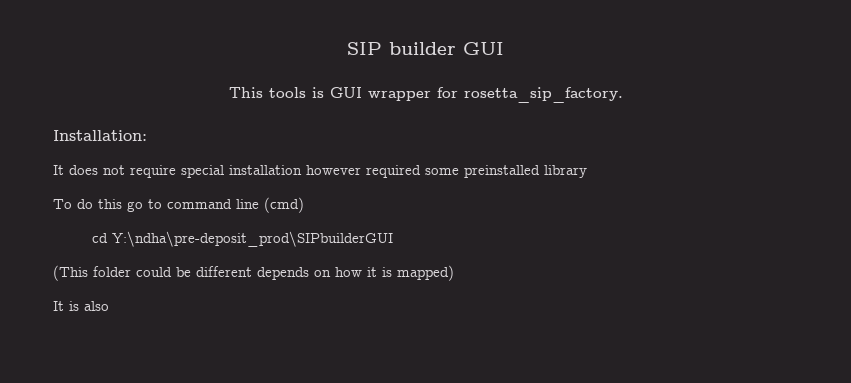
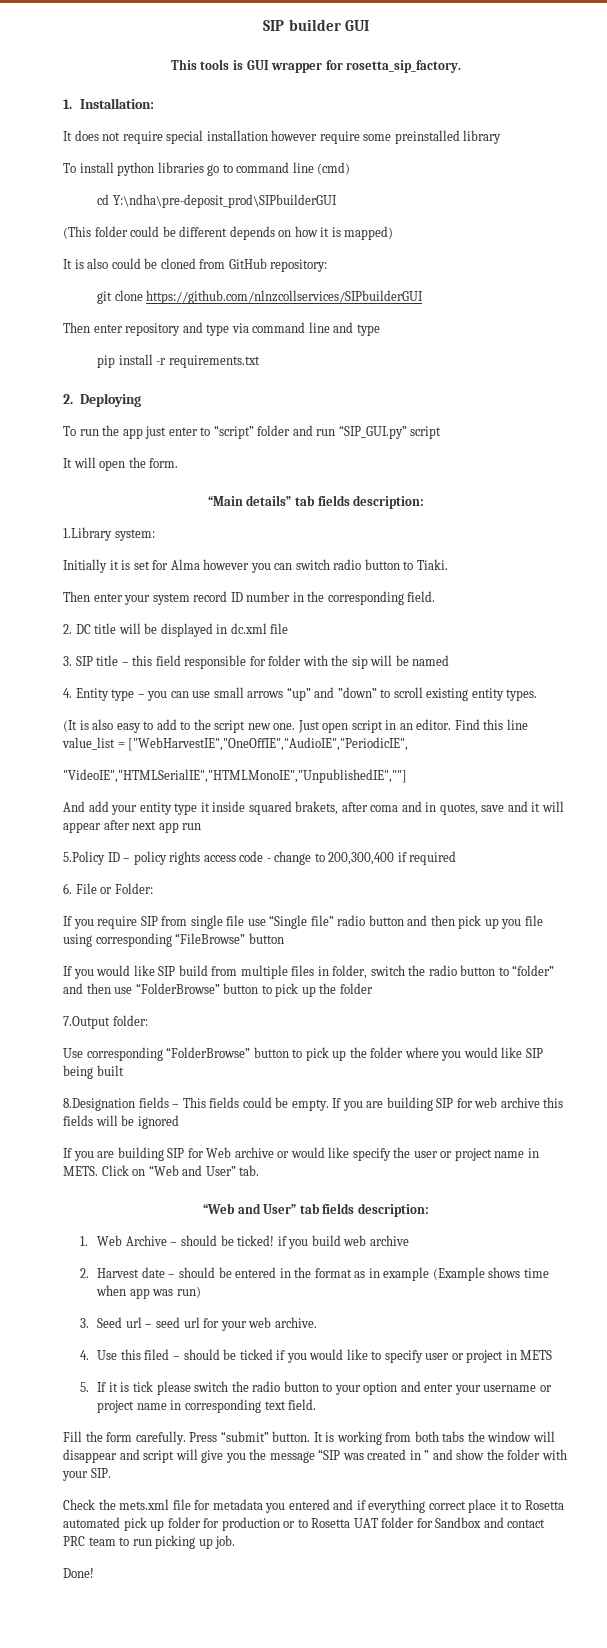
(623, 95) none -> [63,99,72,109] 1.
[366,165,421,178] required -> [319,131,360,144] require
[77,199,122,209] do this -> [79,162,204,176] install python libraries
(109, 306) none -> [111,258,328,272] [97,290,424,304] [63,322,380,336] [97,354,260,368] [63,393,142,407] [63,425,442,439] [63,457,179,471] [207,495,425,509] [63,527,155,541] [63,559,448,573] [63,591,436,605] [63,623,289,637] [63,655,450,669] [63,687,538,701] [63,719,528,733] [62,737,409,751] [63,769,407,783] [63,801,564,815] [63,820,202,833] [63,851,457,865] [63,883,153,894] [63,915,543,929] [63,933,284,947] [63,965,555,979] [63,983,373,997] [63,1015,148,1029] [63,1047,543,1061] [63,1065,124,1079] [63,1097,564,1111] [63,1115,179,1129] [63,1147,539,1161] [63,1165,260,1176] [203,1203,429,1217] [80,1235,409,1249] [80,1267,549,1281] [96,1285,201,1299] [80,1317,317,1331] [80,1349,553,1363] [80,1381,552,1395] [97,1399,317,1413] [63,1431,555,1445] [63,1449,567,1463] [62,1468,111,1481] [63,1499,564,1513] [63,1517,546,1531] [63,1535,236,1549] [63,1568,94,1578] could be cloned from GitHub repository: // git clone https://github.com/nlnzcollservices/SIPbuilderGUI // Then enter repository and type via command line and type // pip install -r requirements.txt // 2. Deploying // To run the app just enter to “script” folder and run “SIP_GUI.py” script // It will open the form. // “Main details” tab fields description: // 1.Library system: // Initially it is set for Alma however you can switch radio button to Tiaki. // Then enter your system record ID number in the corresponding field. // 2. DC title will be displayed in dc.xml file // 3. SIP title – this field responsible for folder with the sip will be named // 4. Entity type – you can use small arrows “up” and ”down” to scroll existing entity types. // (It is also easy to add to the script new one. Just open script in an editor. Find this line value_list = ["WebHarvestIE","OneOffIE","AudioIE","PeriodicIE", // "VideoIE","HTMLSerialIE","HTMLMonoIE","UnpublishedIE",""] // And add your entity type it inside squared brakets, after coma and in quotes, save and it will appear after next app run // 5.Policy ID – policy rights access code - change to 200,300,400 if required // 6. File or Folder: // If you require SIP from single file use “Single file” radio button and then pick up you file using corresponding “FileBrowse” button // If you would like SIP build from multiple files in folder, switch the radio button to “folder” and then use “FolderBrowse” button to pick up the folder // 7.Output folder: // Use corresponding “FolderBrowse” button to pick up the folder where you would like SIP being built // 8.Designation fields – This fields could be empty. If you are building SIP for web archive this fields will be ignored // If you are building SIP for Web archive or would like specify the user or project name in METS. Click on “Web and User” tab. // “Web and User” tab fields description: // 1. Web Archive – should be ticked! if you build web archive // 2. Harvest date – should be entered in the format as in example (Example shows time when app was run) // 3. Seed url – seed url for your web archive. // 4. Use this filed – should be ticked if you would like to specify user or project in METS // 5. If it is tick please switch the radio button to your option and enter your username or project name in corresponding text field. // Fill the form carefully. Press “submit” button. It is working from both tabs the window will disappear and script will give you the message “SIP was created in ” and show the folder with your SIP. // Check the mets.xml file for metadata you entered and if everything correct place it to Rosetta automated pick up folder for production or to Rosetta UAT folder for Sandbox and contact PRC team to run picking up job. // Done!

